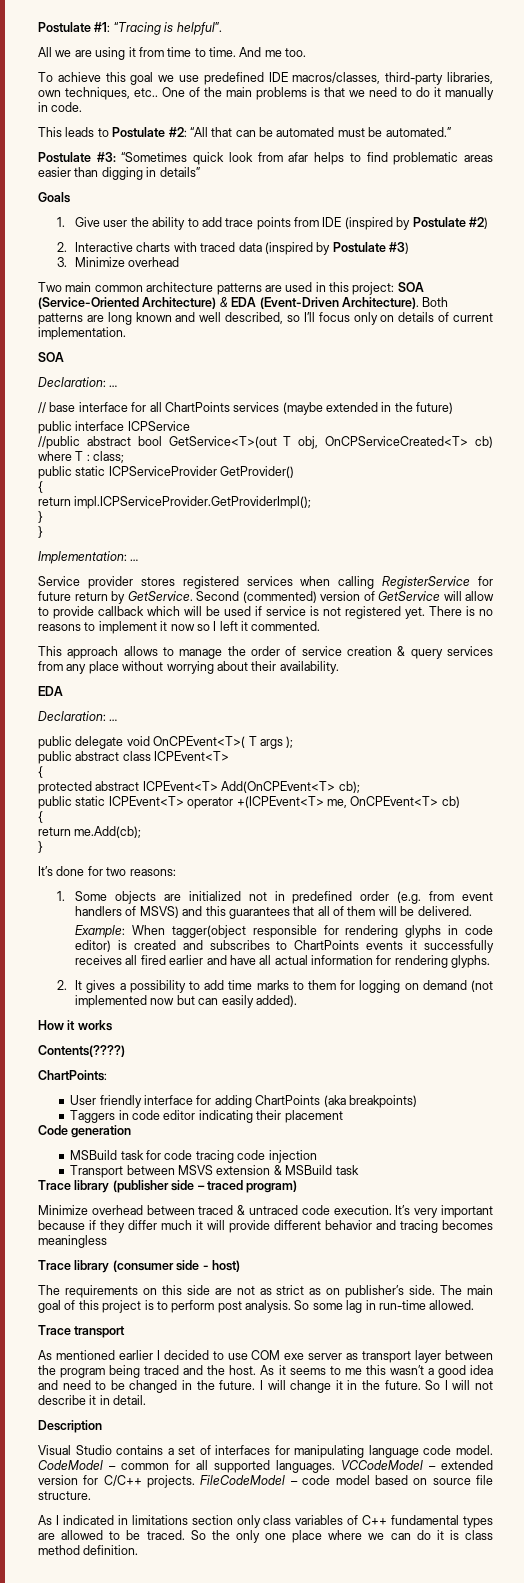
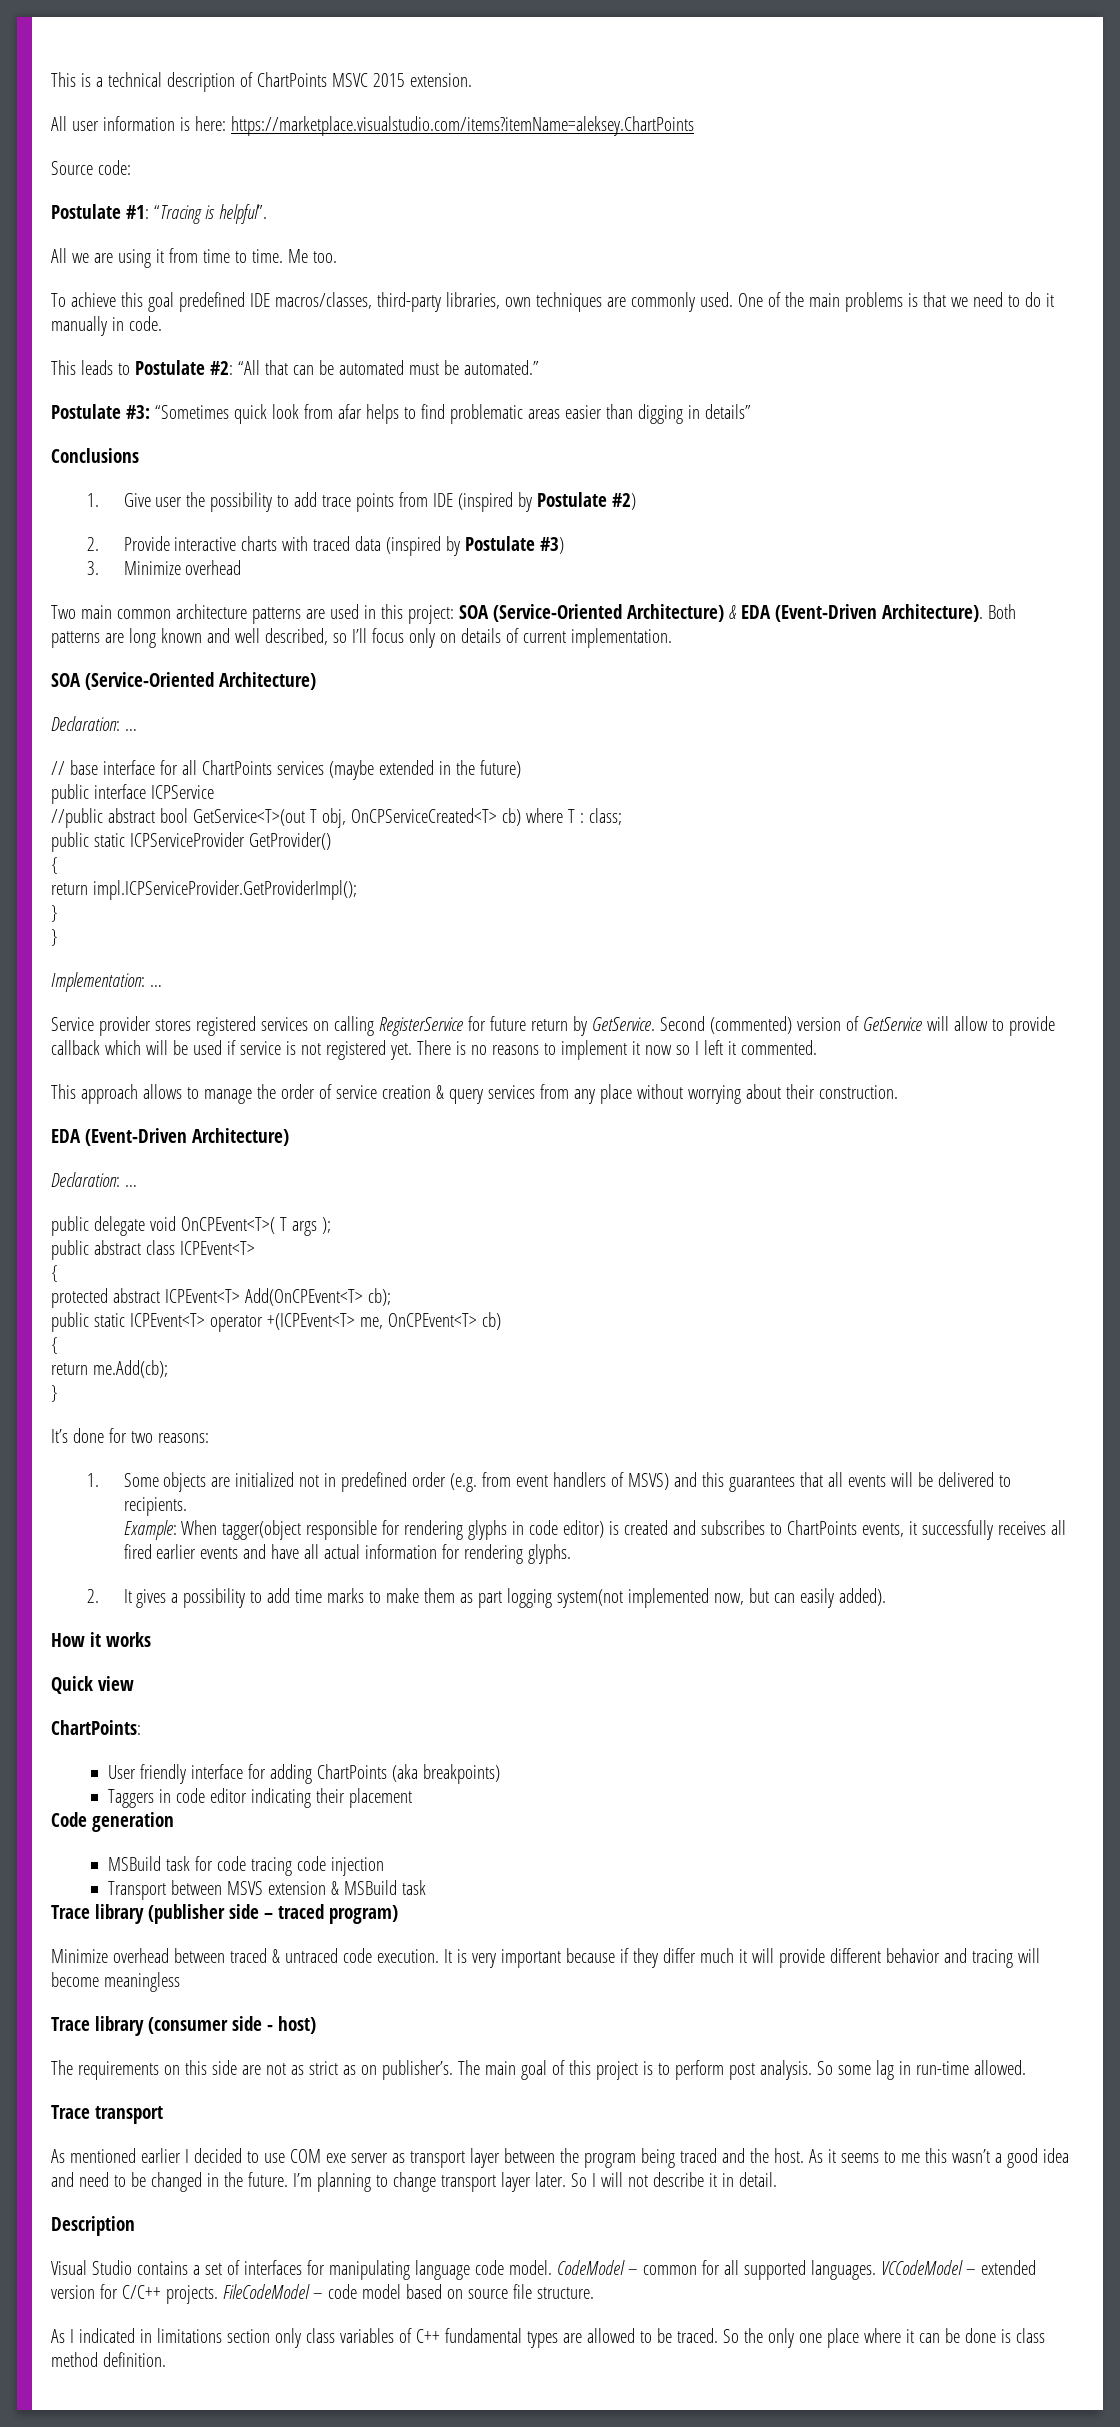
(38, 27) none -> [51,72,472,92] [51,116,694,136] [51,160,131,175] This is a technical description of ChartPoints MSVC 2015 extension. // All user information is here: https://marketplace.visualstudio.com/items?itemName=aleksey.ChartPoints // Source code: //
[239,47,282,57] And me -> [287,249,308,263] Me
[158,75,199,82] we use -> (174, 302) none
[65,87,158,100] techniques, etc.. -> [535,292,733,312] techniques are commonly used.
[38,192,70,203] Goals -> [51,448,139,463] Conclusions
[152,217,186,230] ability -> [210,492,273,512] possibility
[75,242,134,252] Interactive -> [123,536,237,551] Provide interactive
(64, 357) none -> [84,672,316,690] (Service-Oriented Architecture)
[300,576,331,586] when -> [312,1021,329,1031] on
[279,661,339,674] [38,686,63,696] availability. // EDA -> [818,1085,898,1099] [51,1128,289,1146] construction. // EDA (Event-Driven Architecture)
[333,906,472,916] of them will be delivered. -> [848,1472,1012,1487] [123,1497,187,1516] events will be delivered to recipients.
[366,941,404,950] events -> [862,1523,905,1537] events,
(204, 960) none -> [200,1547,239,1559] events
[307,980,494,993] [75,995,175,1008] them for logging on demand (not implemented now -> [386,1588,745,1608] make them as part logging system(not implemented now,
[38,1045,125,1057] Contents(????) -> [51,1676,134,1694] Quick view
[395,1205,411,1215] It’s -> [443,1949,467,1963] It is
[442,1220,493,1230] becomes -> [1017,1948,1040,1963] [51,1972,99,1987] will become
[345,1285,436,1298] publisher’s side. -> [381,2060,453,2080] publisher’s.
[259,1380,421,1393] I will change it in the future. -> [292,2172,566,2192] I’m planning to change transport layer later.
[368,1530,444,1540] we can do it -> [905,2328,996,2343] it can be done

